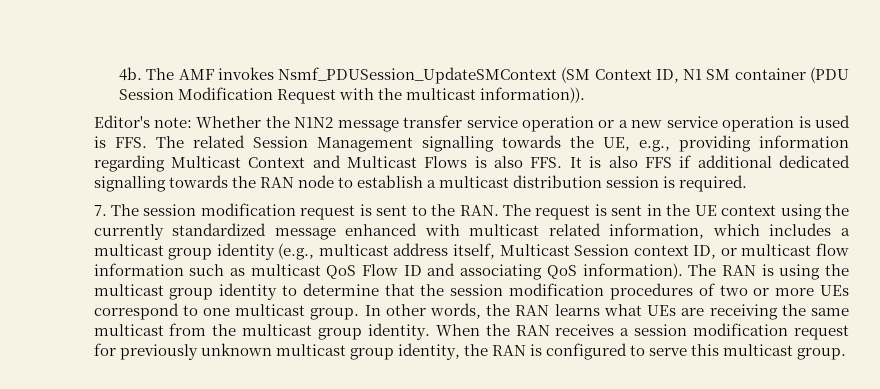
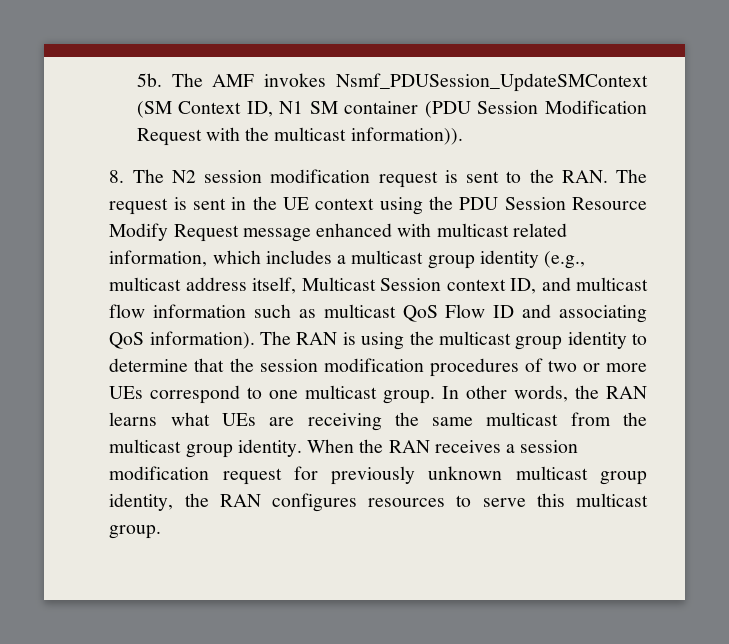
[119,67,143,81] 4b. -> [136,73,162,87] 5b.
[93,115,850,132] [93,135,849,152] [93,155,851,172] [93,175,748,192] [93,204,139,216] Editor's note: Whether the N1N2 message transfer service operation or a new service operation is used is FFS. The related Session Management signalling towards the UE, e.g., providing information regarding Multicast Context and Multicast Flows is also FFS. It is also FFS if additional dedicated signalling towards the RAN node to establish a multicast distribution session is required. // 7. The -> [109,169,196,183] 8. The N2
[93,223,267,240] currently standardized -> [459,197,647,210] [109,223,239,242] PDU Session Resource Modify Request
[720,248,737,256] or -> [541,277,571,291] and
[529,343,627,360] is configured -> [271,493,446,512] configures resources

